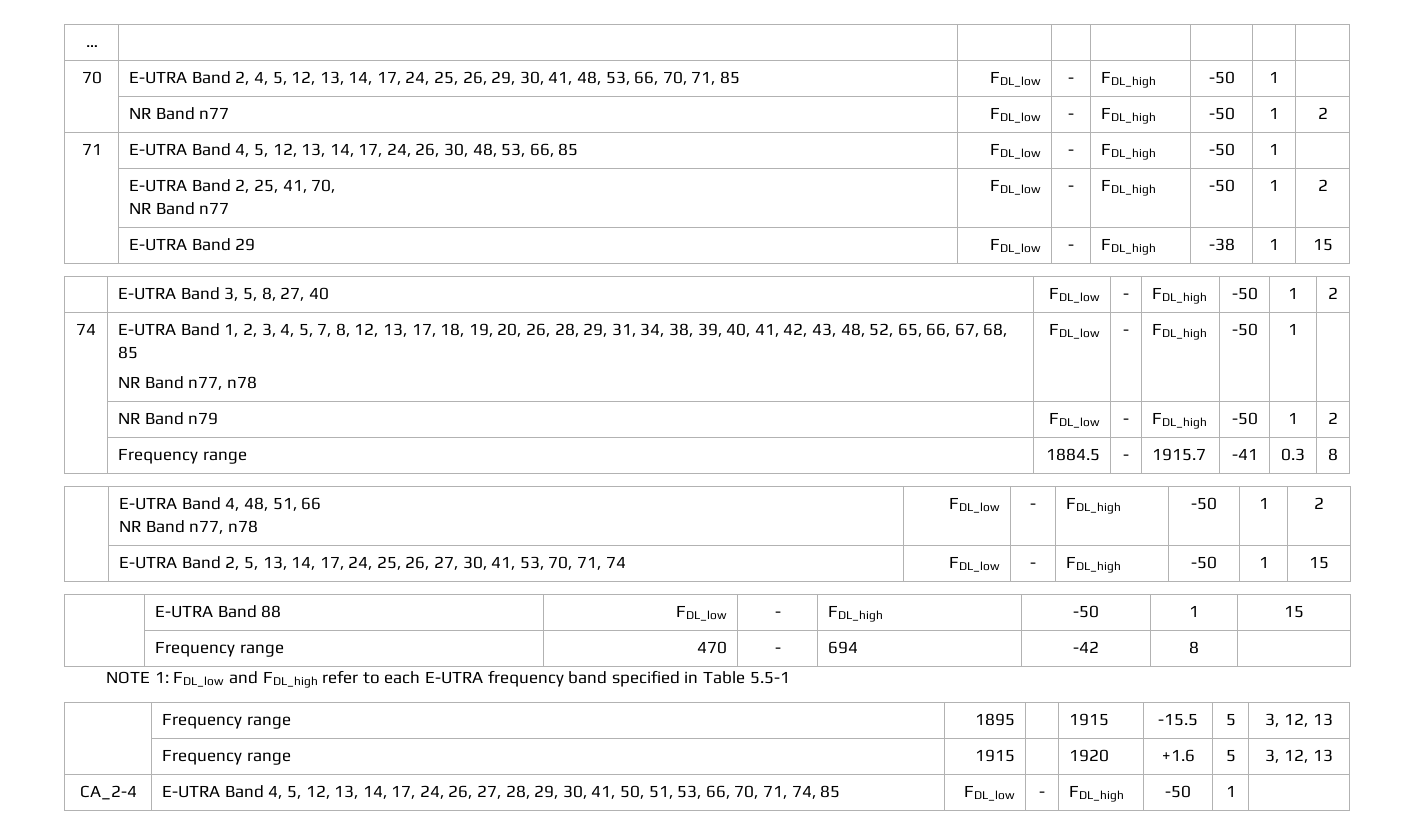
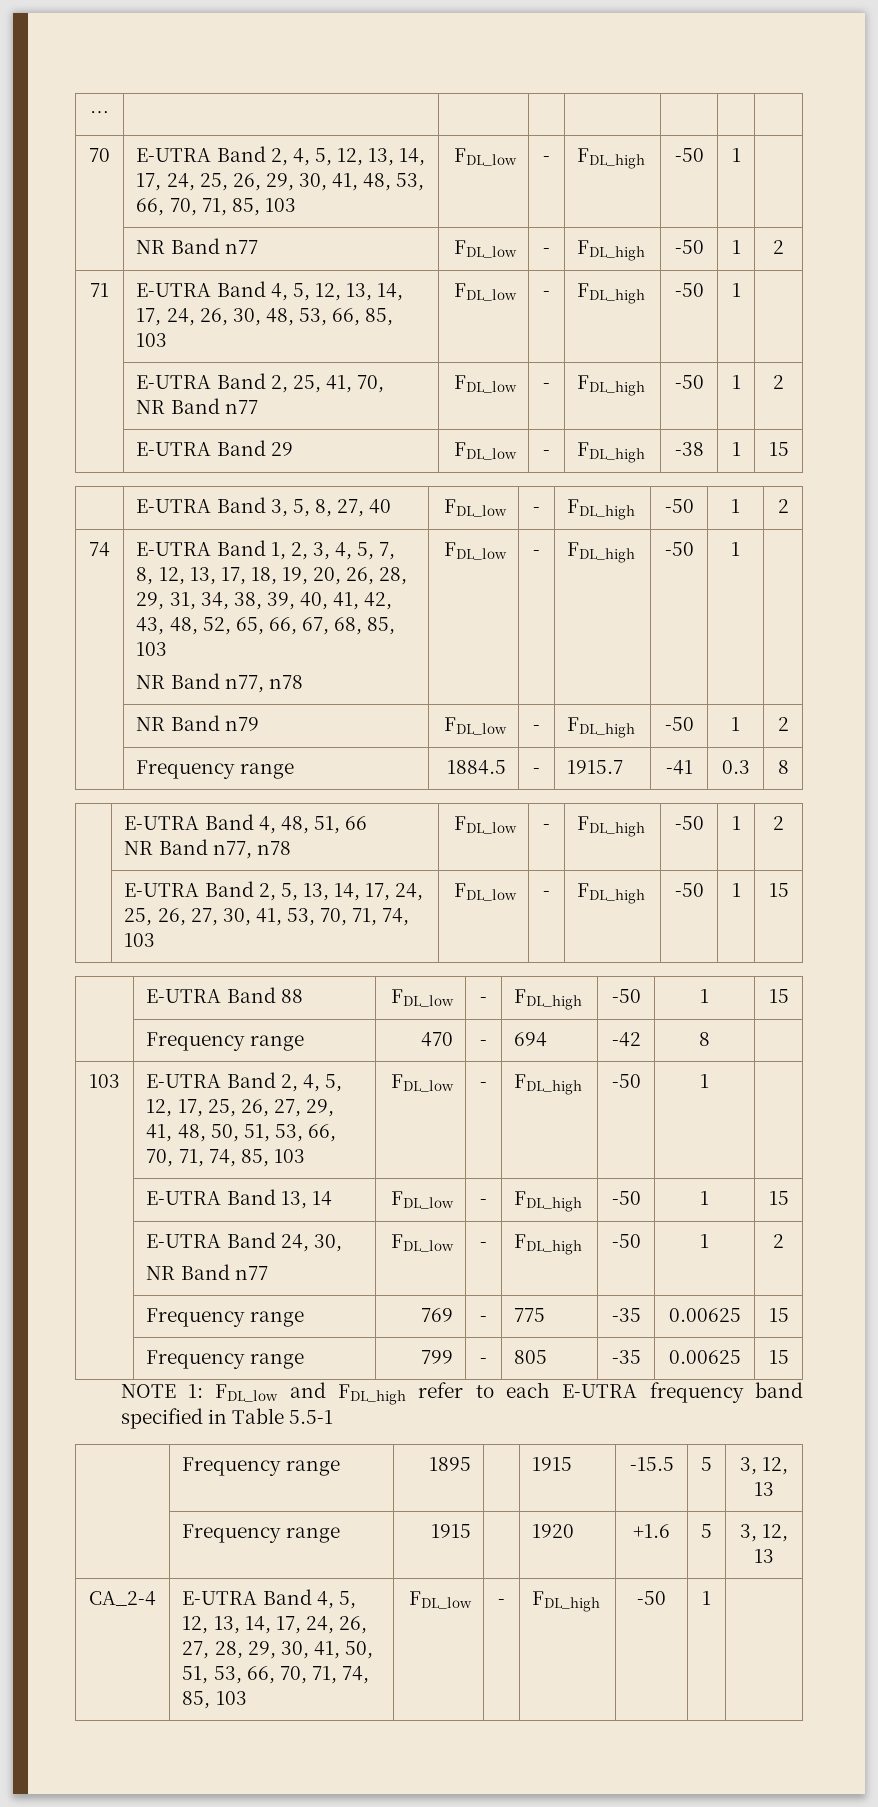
[719,71,740,84] 85 -> [231,198,296,216] 85, 103
[558,143,579,156] 85 -> [365,308,394,326] [136,333,168,347] 85, 103
[118,346,139,359] 85 -> [367,617,396,635] [136,642,168,656] 85, 103
[605,556,626,568] 74 -> [382,908,410,926] [124,933,156,947] 74, 103
(1199, 647) none -> [89,1074,120,1088] [146,1072,342,1092] [146,1099,335,1117] [146,1124,337,1142] [146,1149,305,1167] [390,1074,454,1092] [480,1082,487,1088] [514,1074,583,1095] [611,1074,641,1088] [700,1074,709,1088] [146,1189,332,1209] [390,1191,454,1209] [480,1199,487,1205] [514,1191,583,1212] [611,1191,641,1205] [700,1191,709,1205] [768,1191,789,1205] [146,1232,342,1252] [146,1264,268,1280] [390,1234,454,1252] [480,1242,487,1248] [514,1234,583,1255] [611,1234,641,1248] [700,1234,709,1248] [773,1234,784,1248] [146,1308,304,1327] [420,1308,453,1322] [480,1316,487,1322] [514,1308,546,1322] [611,1308,641,1322] [668,1308,741,1322] [768,1308,789,1322] [146,1350,304,1369] [420,1350,453,1364] [480,1358,487,1364] [514,1350,548,1364] [611,1350,641,1364] [668,1350,741,1364] [768,1350,789,1364] // 103 | E-UTRA Band 2, 4, 5, 12, 17, 25, 26, 27, 29, 41, 48, 50, 51, 53, 66, 70, 71, 74, 85, 103 | FDL_low | - | FDL_high | -50 | 1 | // | E-UTRA Band 13, 14 | FDL_low | - | FDL_high | -50 | 1 | 15 // | E-UTRA Band 24, 30, // NR Band n77 | FDL_low | - | FDL_high | -50 | 1 | 2 // | Frequency range | 769 | - | 775 | -35 | 0.00625 | 15 // | Frequency range | 799 | - | 805 | -35 | 0.00625 | 15
[820,785,841,798] 85 -> [182,1691,247,1709] 85, 103

